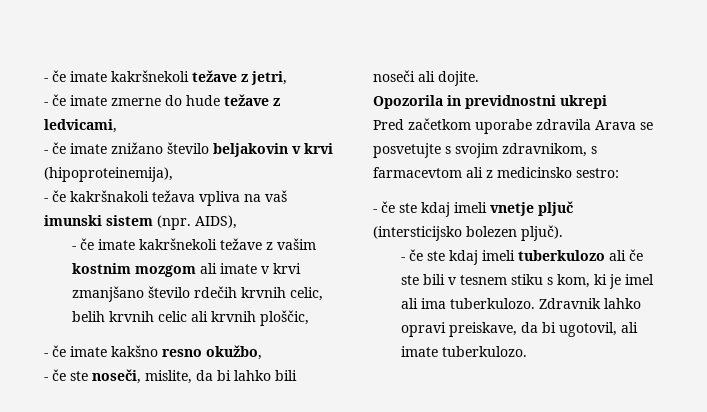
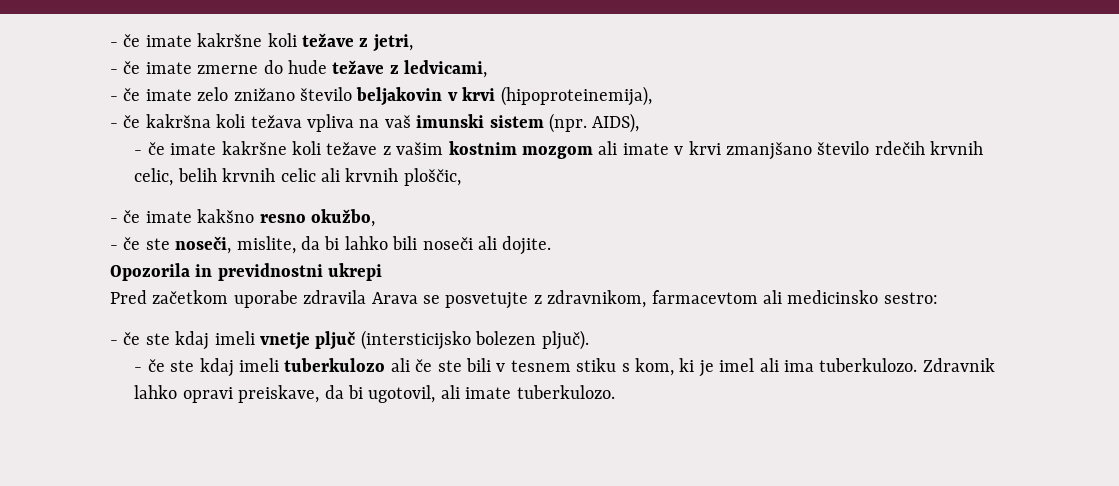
[44,70,189,82] - če imate kakršnekoli -> [110,33,297,47] - če imate kakršne koli
(107, 148) none -> [197,87,229,101] zelo
[70,190,149,202] kakršnakoli -> [145,114,246,128] kakršna koli
[138,238,217,250] kakršnekoli -> [221,141,321,155] kakršne koli
[445,143,597,158] s svojim zdravnikom, s -> [533,290,647,308] z zdravnikom,
[486,170,493,178] z -> (782, 297) none

